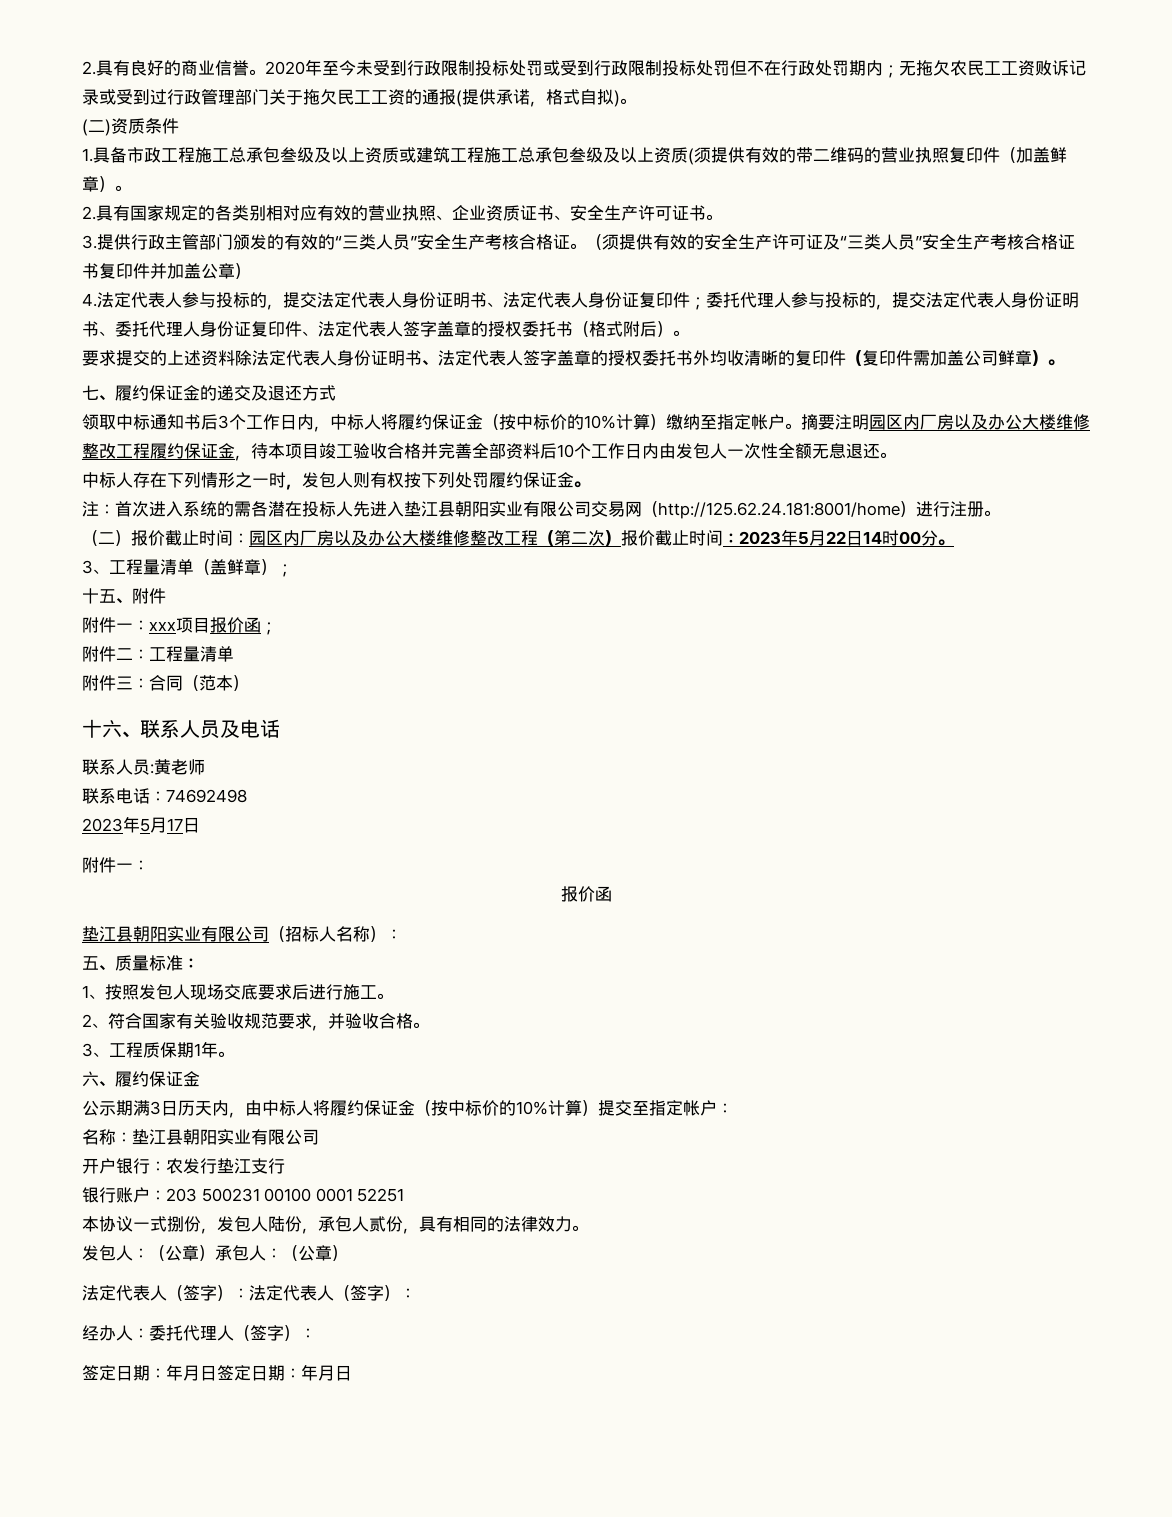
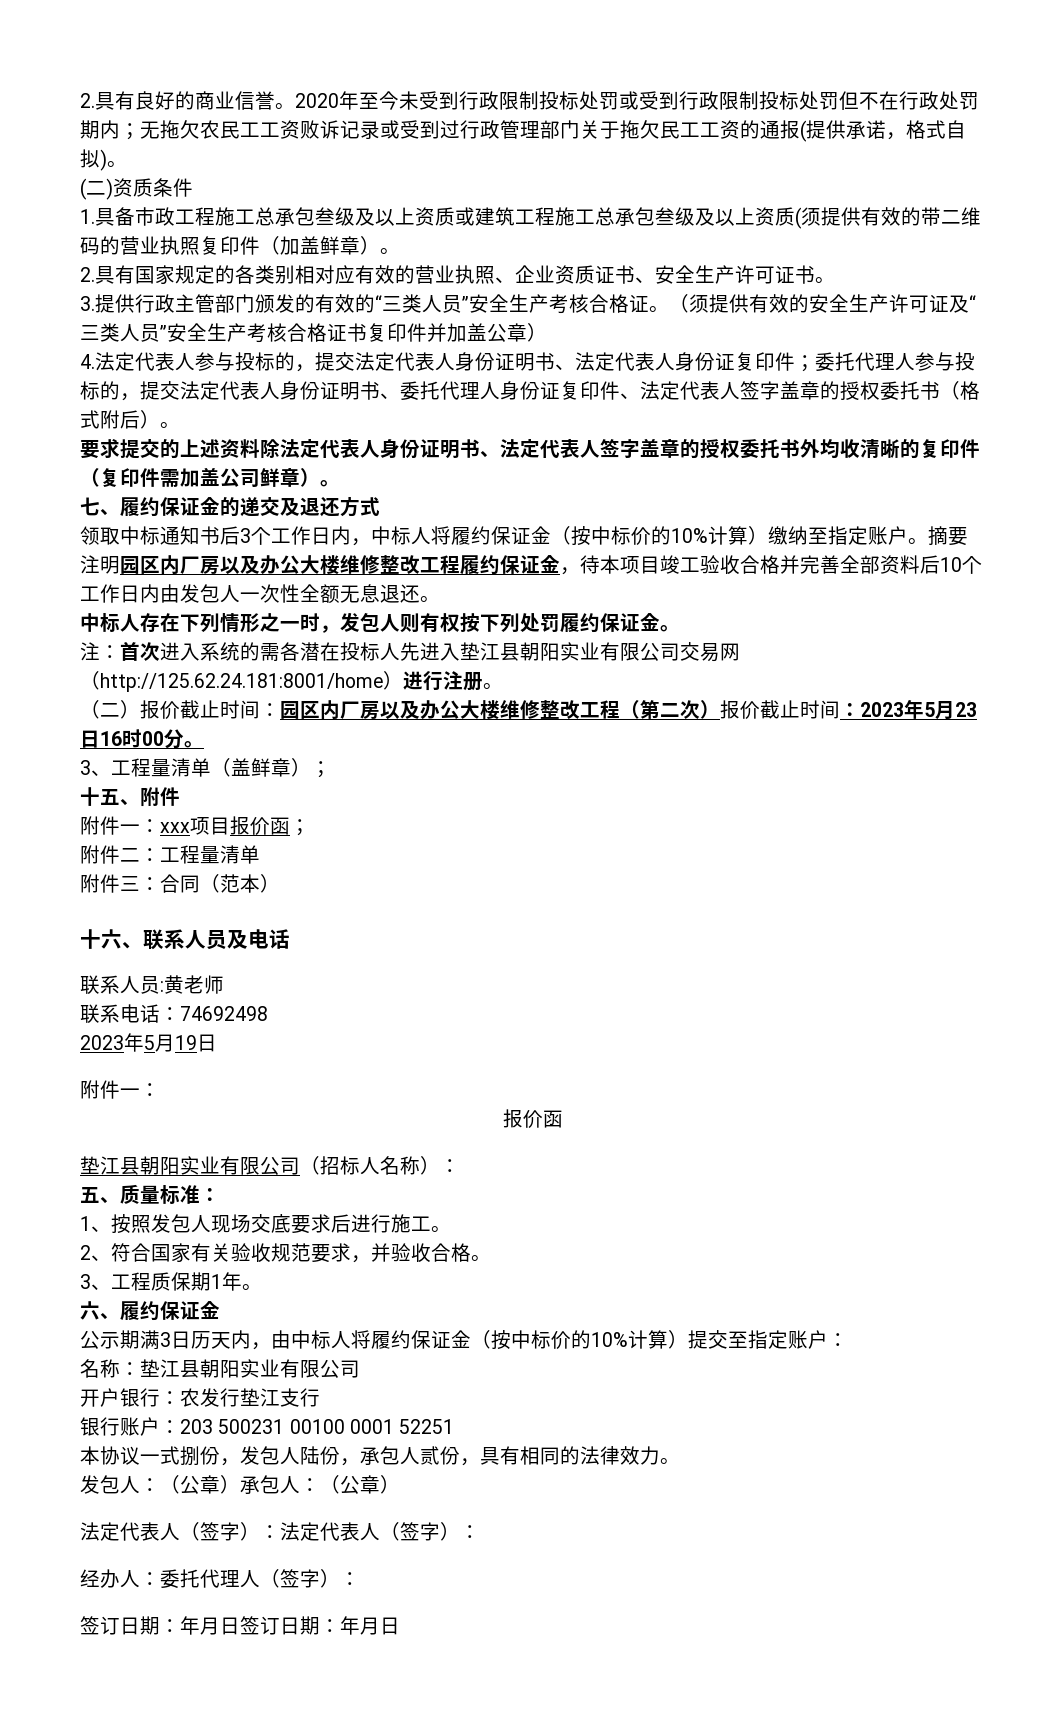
[751,414,768,430] 帐 -> [868,526,888,545] 账
[826,530,882,546] 22日14 -> [955,702,977,717] [80,730,122,748] 23日16
[167,818,183,831] 17 -> [175,1035,197,1050] 19
[683,1100,700,1116] 帐 -> [788,1330,808,1349] 账
[99,1365,116,1381] 定 -> [100,1616,120,1635] 订
[234,1365,251,1381] 定 -> [260,1616,280,1635] 订

